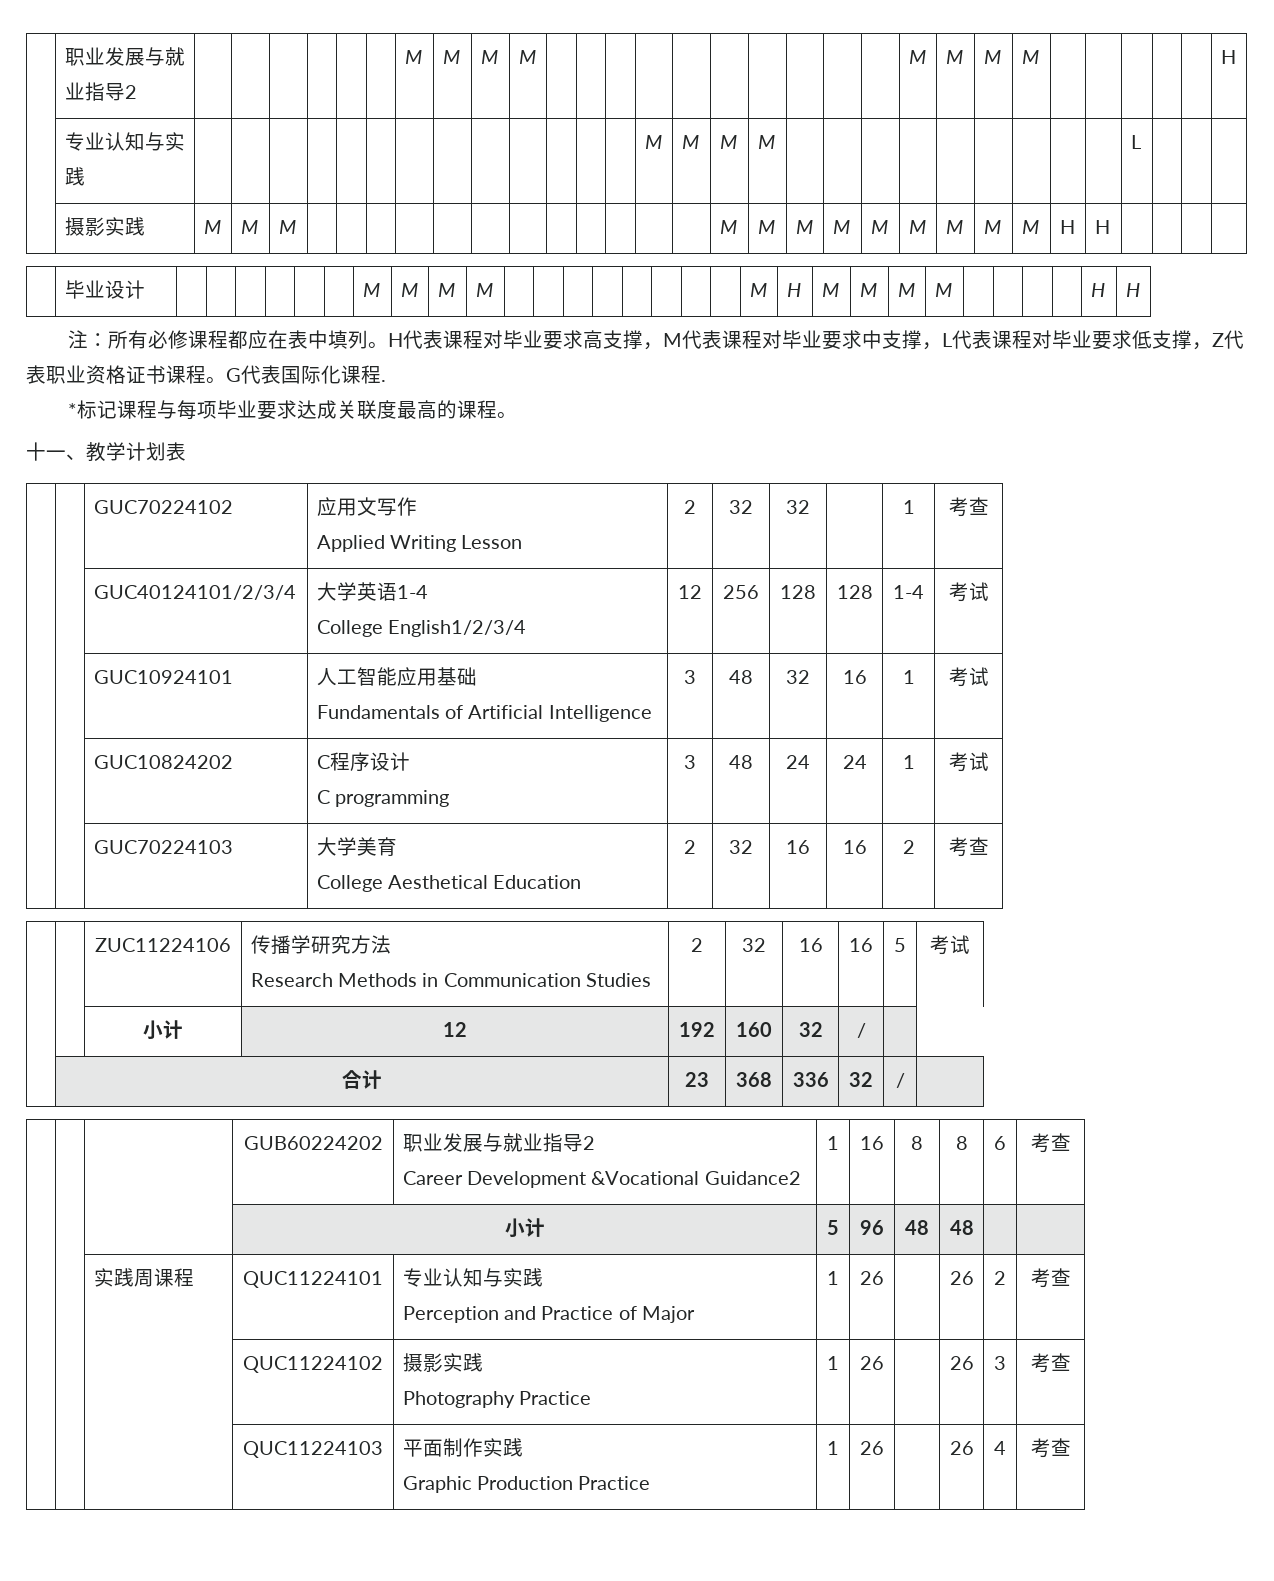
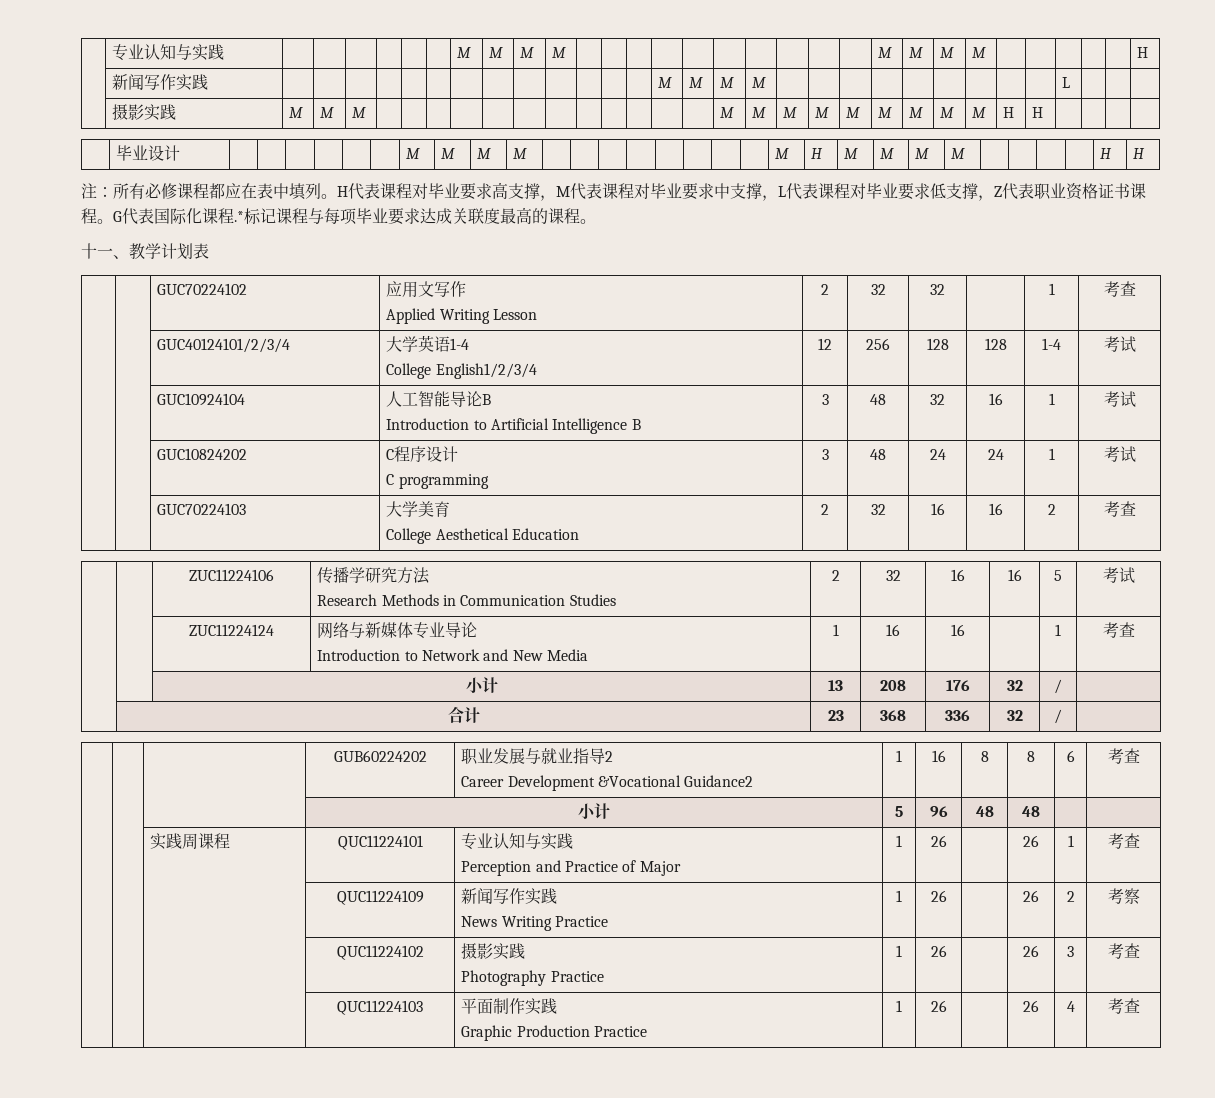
[64,47,185,66] [64,82,137,101] | 职业发展与就业指导2 -> [112,44,225,61] | 专业认知与实践
[64,132,165,151] 专业认知与 -> [112,74,177,90] 新闻写作
[381,380,386,382] [67,403,77,417] . // * -> [234,211,244,222] .*
[93,670,233,684] GUC10924101 -> [157,393,246,406] GUC10924104
[396,667,477,686] [316,705,464,719] 应用基础 // Fundamentals of -> [450,391,492,407] [386,418,487,430] 导论B // Introduction to
(652, 713) none -> [631,419,641,430] B
[143,1020,183,1040] [443,1022,467,1037] [679,1022,715,1037] [736,1022,772,1037] 小计 | 12 | 192 | 160 -> [189,624,274,636] [317,622,478,639] [317,649,588,661] [832,624,839,636] [886,624,900,636] [950,624,965,636] [1055,624,1061,636] [1102,622,1135,638] [465,677,498,693] [828,680,843,691] [880,680,906,691] [945,680,970,691] ZUC11224124 | 网络与新媒体专业导论 // Introduction to Network and New Media | 1 | 16 | 16 | | 1 | 考查 // | | 小计 | 13 | 208 | 176
[994,1271,1006,1285] [1030,1268,1071,1288] | 2 | 考查 -> [1067,835,1074,847] [1107,833,1140,849] [336,890,424,905] [461,888,558,905] [461,916,609,931] [896,890,902,902] [930,890,947,902] [1023,890,1039,902] [1066,891,1075,902] [1107,888,1140,905] | 1 | 考查 // | | | QUC11224109 | 新闻写作实践 // News Writing Practice | 1 | 26 | | 26 | 2 | 考察

